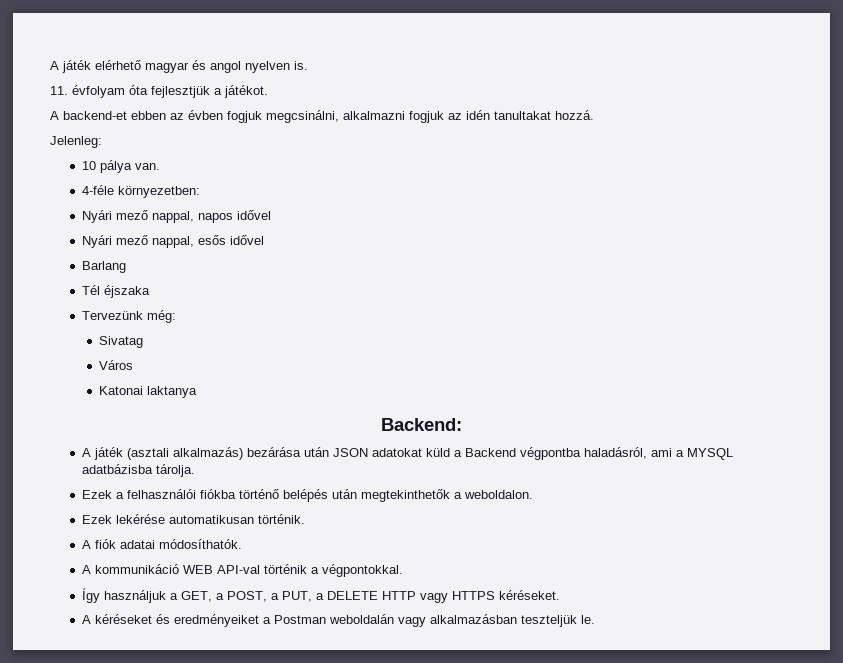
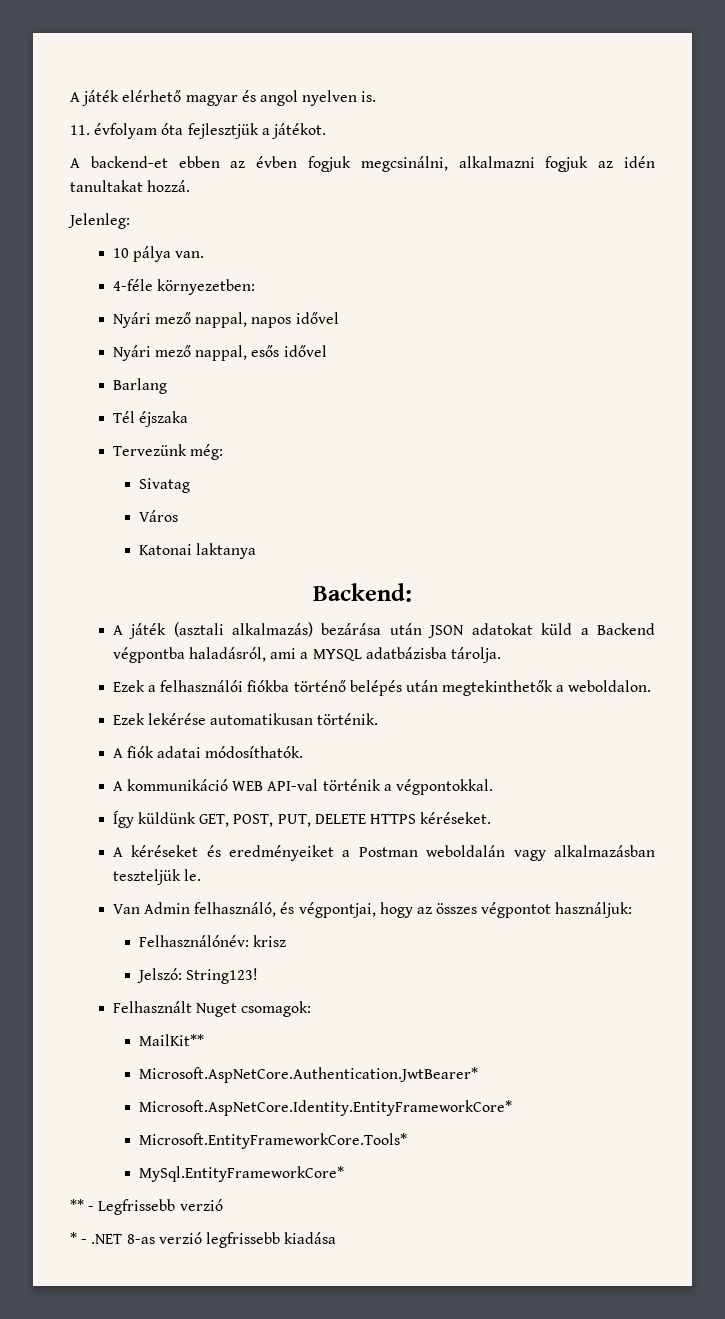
[103,590,448,603] használjuk a GET, a POST, a PUT, a DELETE HTTP vagy -> [137,812,366,827] küldünk GET, POST, PUT, DELETE
(595, 619) none -> [112,902,633,918] [138,935,286,947] [136,968,258,984] [112,1001,312,1017] [138,1034,204,1046] [138,1067,478,1083] [138,1100,512,1116] [138,1133,407,1149] [138,1166,344,1182] [70,1199,223,1215] [70,1232,337,1248] // Van Admin felhasználó, és végpontjai, hogy az összes végpontot használjuk: // Felhasználónév: krisz // Jelszó: String123! // Felhasznált Nuget csomagok: // MailKit** // Microsoft.AspNetCore.Authentication.JwtBearer* // Microsoft.AspNetCore.Identity.EntityFrameworkCore* // Microsoft.EntityFrameworkCore.Tools* // MySql.EntityFrameworkCore* // ** - Legfrissebb verzió // * - .NET 8-as verzió legfrissebb kiadása

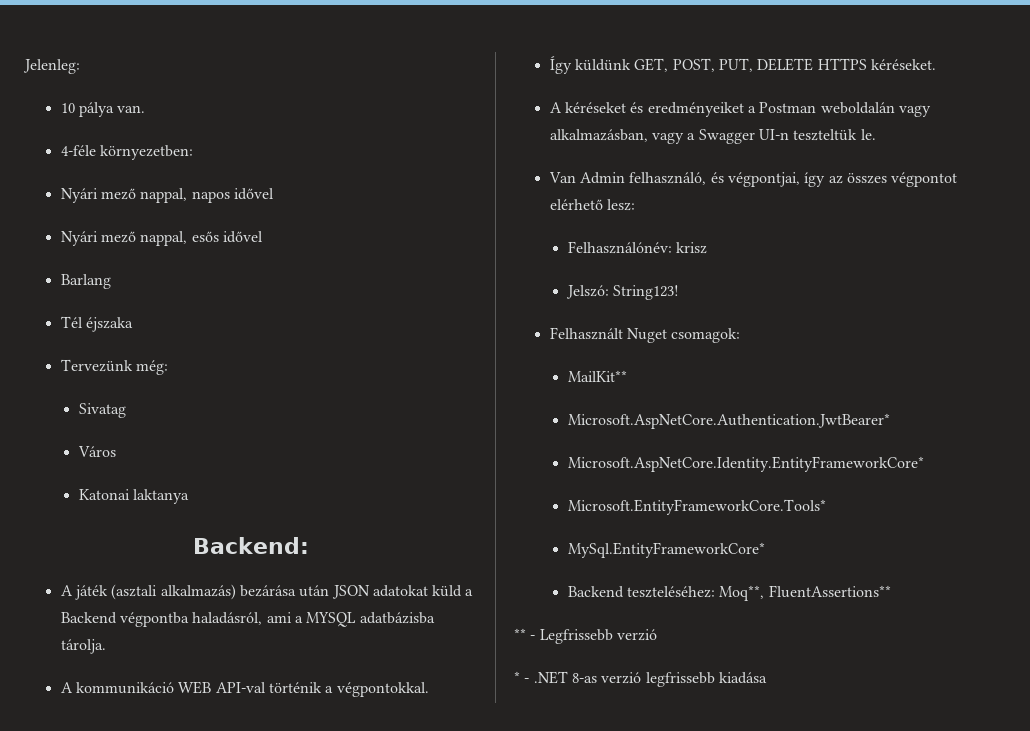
[70,90,377,106] [70,123,326,139] [70,156,655,172] [70,180,191,192] A játék elérhető magyar és angol nyelven is. // 11. évfolyam óta fejlesztjük a játékot. // A backend-et ebben az évben fogjuk megcsinálni, alkalmazni fogjuk az idén tanultakat hozzá. // -> (23, 66) none
[112,680,652,696] [112,713,379,725] [112,746,304,758] // Ezek a felhasználói fiókba történő belépés után megtekinthetők a weboldalon. // Ezek lekérése automatikusan történik. // A fiók adatai módosíthatók. -> (106, 646) none
[554,845,655,857] [112,869,181,885] alkalmazásban teszteljük -> [549,129,858,144] alkalmazásban, vagy a Swagger UI-n teszteltük
[379,902,413,918] hogy -> [804,172,826,187] így
[555,902,633,918] használjuk: -> [549,199,635,211] elérhető lesz:
(344, 1174) none -> [567,585,891,601] // Backend teszteléséhez: Moq**, FluentAssertions**

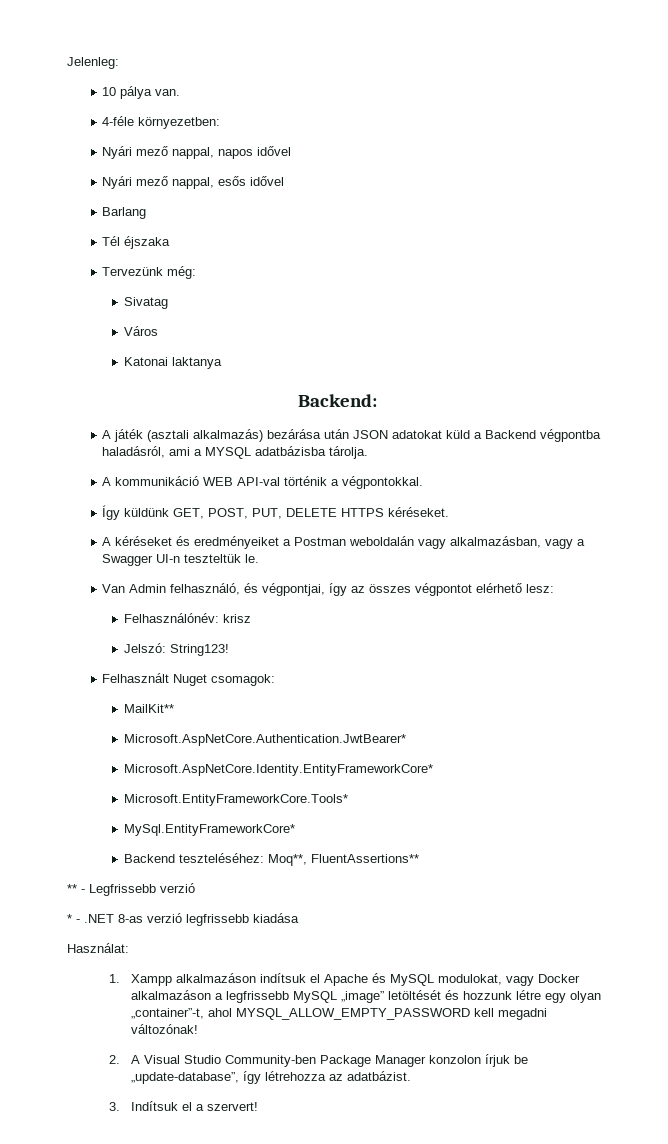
(767, 678) none -> [67,943,129,953] [109,973,580,986] [130,990,601,1003] [130,1008,547,1020] [130,1024,198,1034] [109,1054,528,1067] [130,1071,411,1084] [109,1101,258,1111] // Használat: // 1. Xampp alkalmazáson indítsuk el Apache és MySQL modulokat, vagy Docker alkalmazáson a legfrissebb MySQL „image” letöltését és hozzunk létre egy olyan „container”-t, ahol MYSQL_ALLOW_EMPTY_PASSWORD kell megadni változónak! // 2. A Visual Studio Community-ben Package Manager konzolon írjuk be „update-database”, így létrehozza az adatbázist. // 3. Indítsuk el a szervert!

